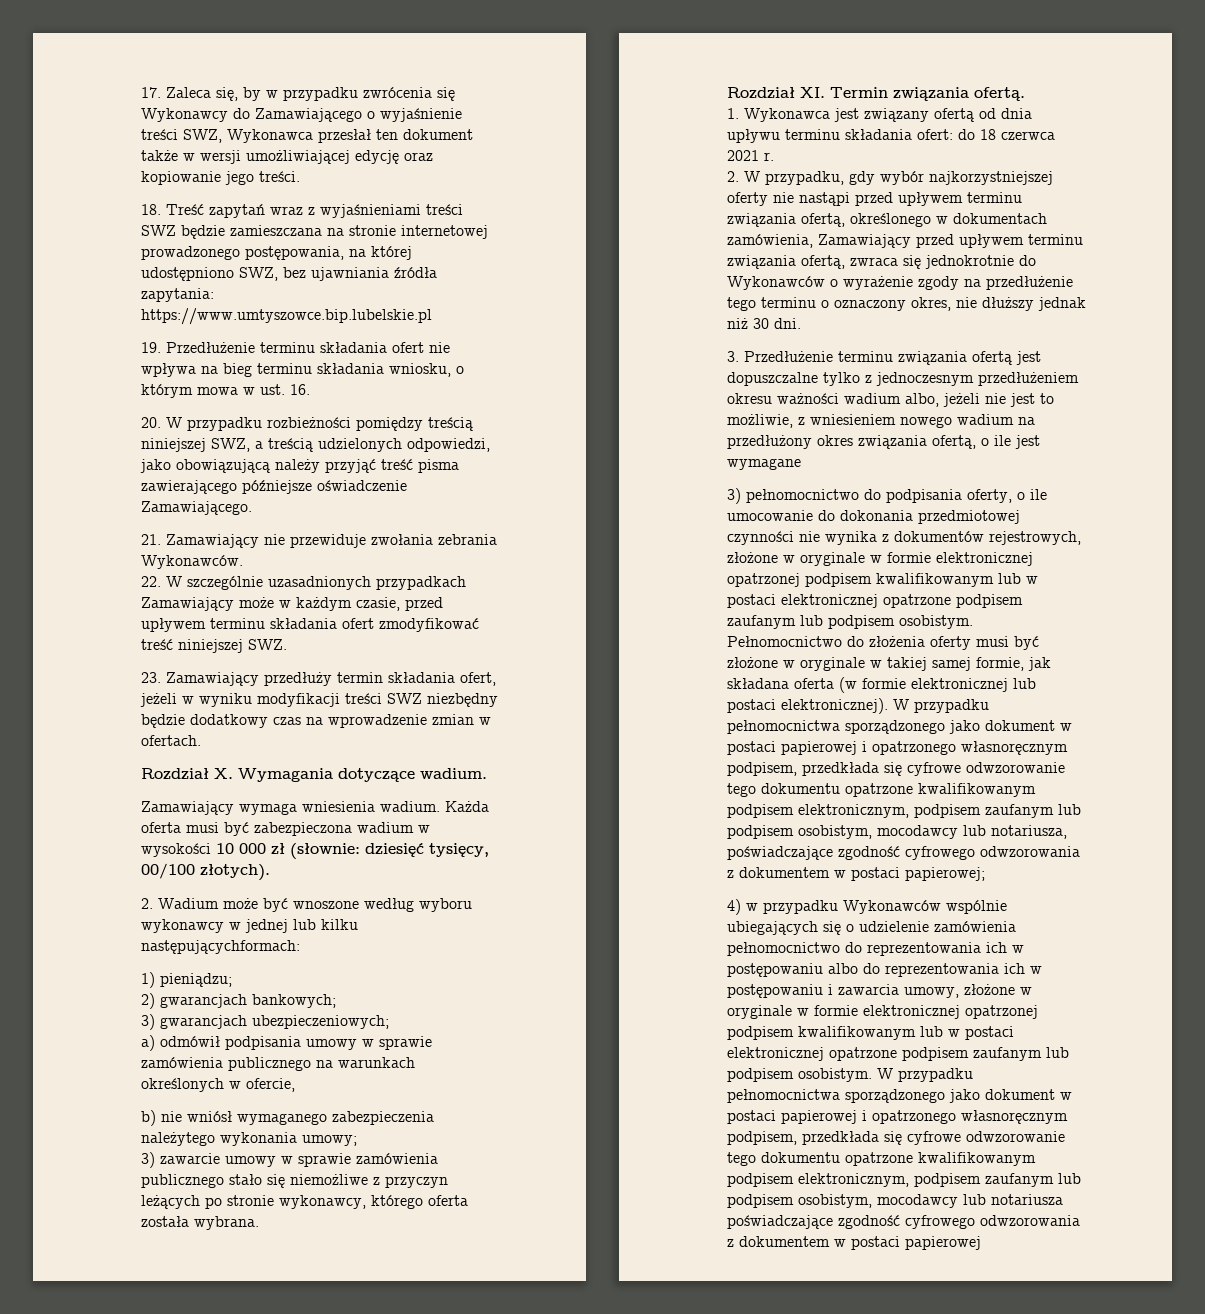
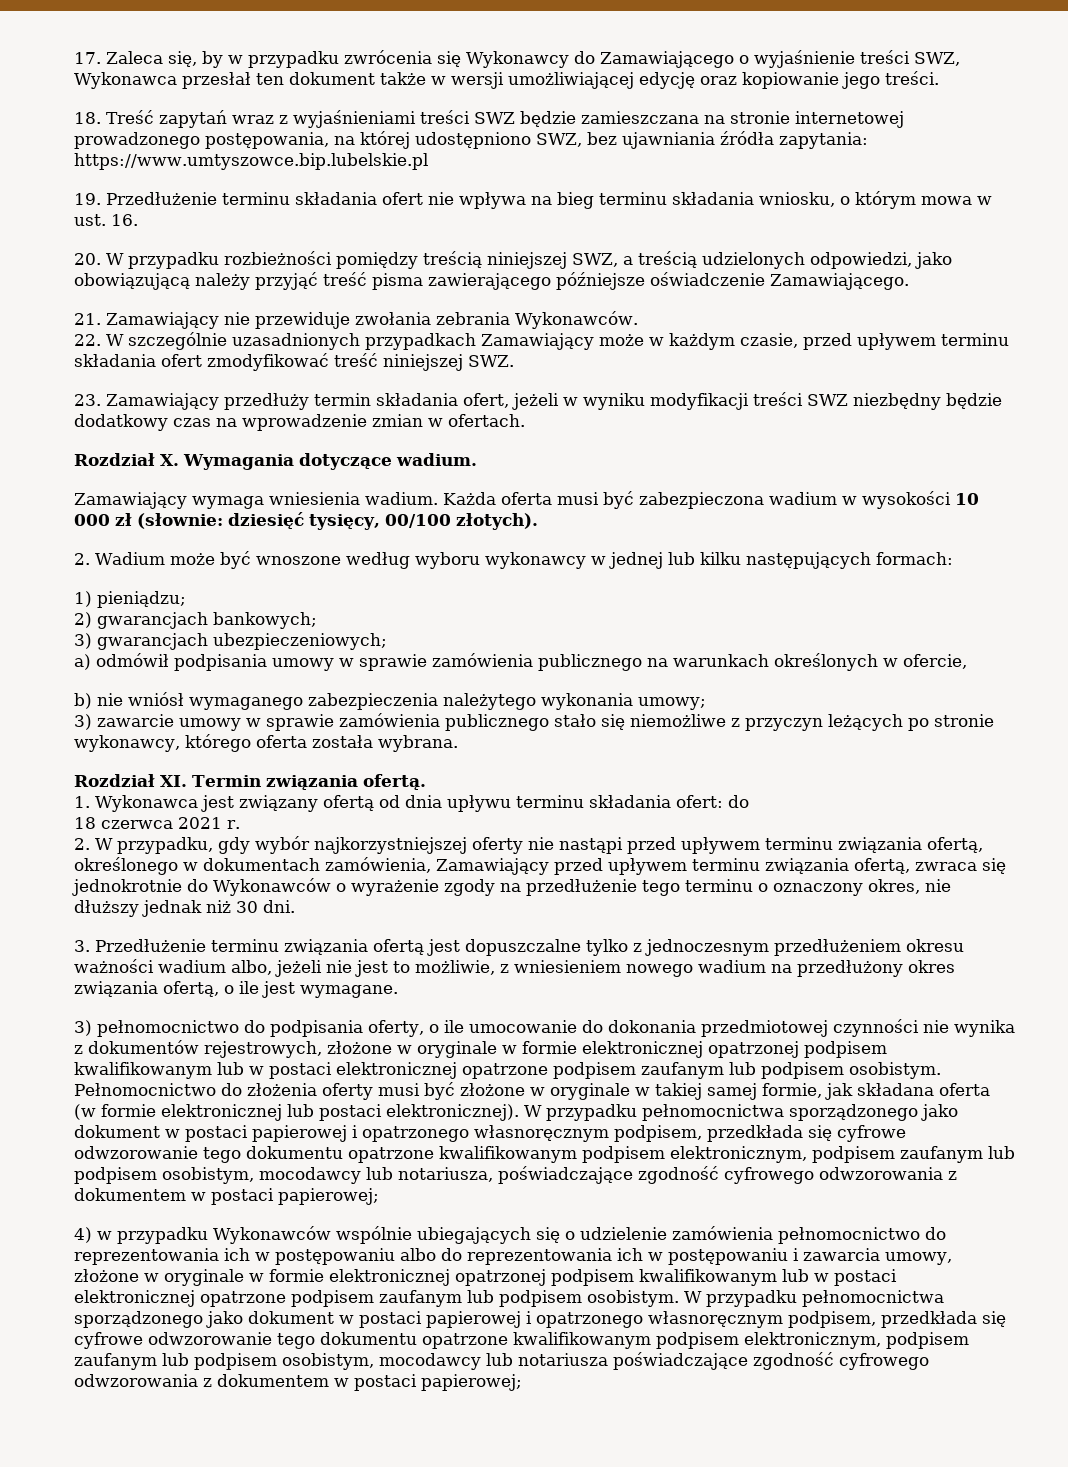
[141,940,301,954] następującychformach: -> [745,552,953,569] następujących formach:
(976, 134) none -> (749, 801) //
[727,458,802,470] wymagane -> [299,985,398,998] wymagane.
[905,1236,982,1250] papierowej -> [420,1374,522,1391] papierowej;

